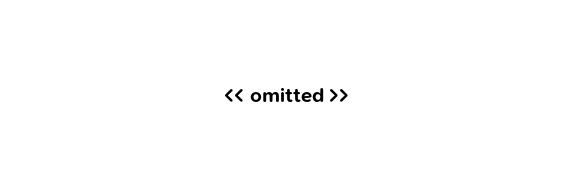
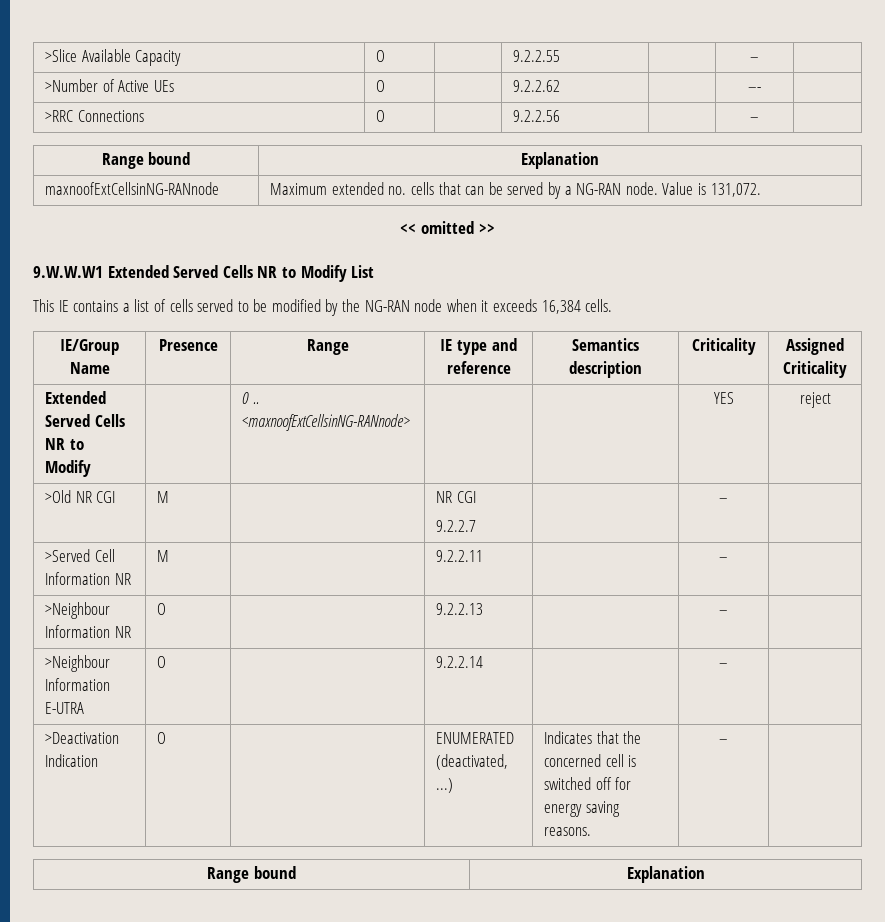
[223,87,350,103] << omitted >> -> [45,49,182,66] [376,50,386,62] [513,50,561,62] [750,57,759,62] [45,79,175,92] [376,80,386,92] [513,80,561,92] [748,87,761,92] [45,110,144,122] [376,110,386,122] [513,110,561,122] [750,117,759,122] [101,152,191,169] [521,152,599,169] [45,182,220,195] [270,182,761,199] [400,221,495,234] [33,265,375,282] [33,299,613,316] [60,339,119,355] [69,362,110,374] [158,339,218,351] [306,339,349,355] [440,338,517,355] [446,361,511,374] [572,338,639,351] [569,361,642,378] [691,338,756,355] [786,338,844,355] [783,361,847,378] [45,391,107,404] [45,414,125,427] [45,438,84,450] [45,460,92,477] [242,392,259,404] [242,414,411,431] [713,392,734,404] [799,392,831,408] [45,490,116,503] [157,491,170,503] [436,491,476,503] [436,520,477,532] [719,498,728,503] [45,549,115,562] [45,572,131,585] [157,550,170,562] [436,550,484,562] [719,557,728,562] [45,602,111,619] [45,625,131,638] [157,603,167,615] [436,603,484,615] [719,610,728,615] [45,655,111,672] [45,678,111,691] [45,702,85,714] [157,656,167,668] [436,656,484,668] [719,663,728,668] [45,732,120,744] [45,754,99,767] [157,732,167,744] [436,732,515,744] [436,754,509,770] [436,778,454,793] [544,731,642,744] [544,754,637,767] [544,777,632,790] [544,801,620,817] [544,827,592,836] [719,739,728,744] [207,866,296,883] [626,866,705,883] >Slice Available Capacity | O | | 9.2.2.55 | | – | // >Number of Active UEs | O | | 9.2.2.62 | | –- | // >RRC Connections | O | | 9.2.2.56 | | – | // Range bound | Explanation // maxnoofExtCellsinNG-RANnode | Maximum extended no. cells that can be served by a NG-RAN node. Value is 131,072. // << omitted >> // 9.W.W.W1 Extended Served Cells NR to Modify List // This IE contains a list of cells served to be modified by the NG-RAN node when it exceeds 16,384 cells. // IE/Group Name | Presence | Range | IE type and reference | Semantics description | Criticality | Assigned Criticality // Extended Served Cells NR to Modify | | 0 .. <maxnoofExtCellsinNG-RANnode> | | | YES | reject // >Old NR CGI | M | | NR CGI // 9.2.2.7 | | – | // >Served Cell Information NR | M | | 9.2.2.11 | | – | // >Neighbour Information NR | O | | 9.2.2.13 | | – | // >Neighbour Information E-UTRA | O | | 9.2.2.14 | | – | // >Deactivation Indication | O | | ENUMERATED (deactivated, ...) | Indicates that the concerned cell is switched off for energy saving reasons. | – | // Range bound | Explanation

